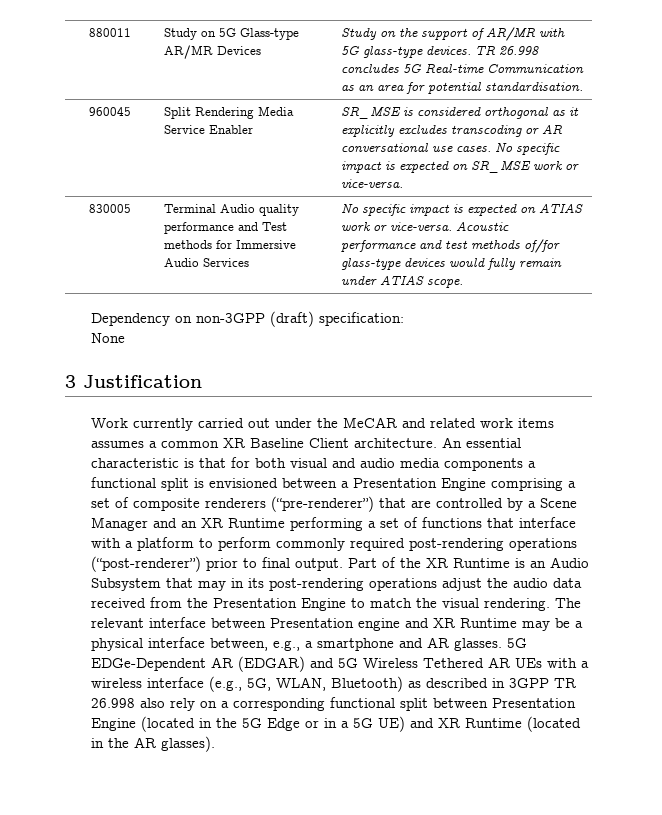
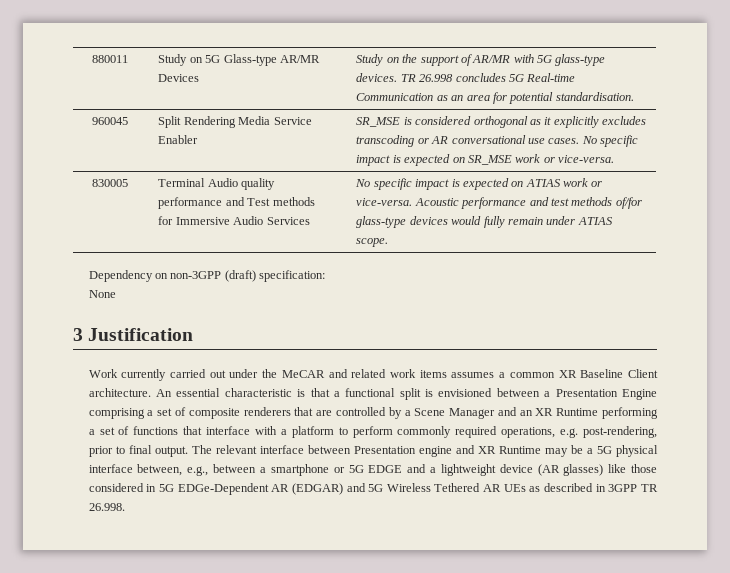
[231,457,524,471] for both visual and audio media components -> (330, 392) none
[271,496,375,512] (“pre-renderer”) -> (291, 411) none
[409,538,578,551] [91,556,202,572] post-rendering operations (“post-renderer”) -> [501,426,657,438] operations, e.g. post-rendering,
[348,557,590,568] [91,578,583,591] [91,597,551,611] Part of the XR Runtime is an Audio Subsystem that may in its post-rendering operations adjust the audio data received from the Presentation Engine to match the visual rendering. -> (188, 451) none
(584, 624) none -> [596,446,612,454] 5G
(301, 645) none -> [213,464,257,473] between
[399,637,503,651] and AR glasses. -> [333,464,657,476] [88,483,157,492] or 5G EDGE and a lightweight device (AR glasses) like those considered in
[547,658,590,668] [91,676,404,692] with a wireless interface (e.g., 5G, WLAN, Bluetooth) -> (526, 488) none
[91,697,577,711] [91,716,582,732] [91,736,216,752] 26.998 also rely on a corresponding functional split between Presentation Engine (located in the 5G Edge or in a 5G UE) and XR Runtime (located in the AR glasses). -> [88,503,125,511] 26.998.

